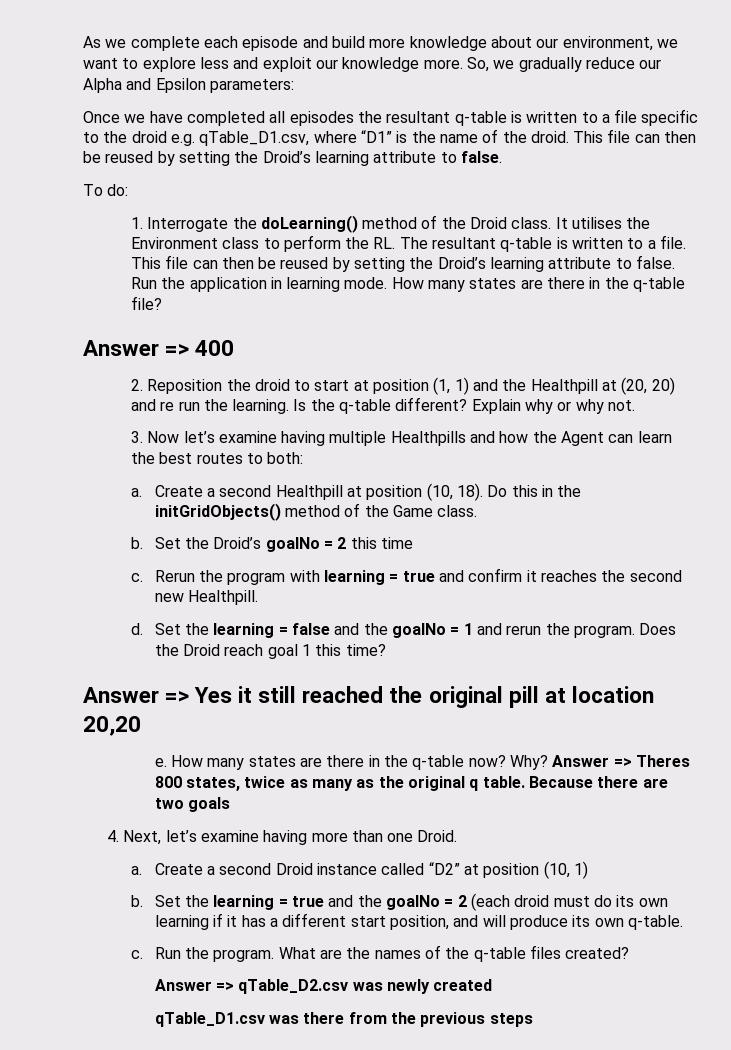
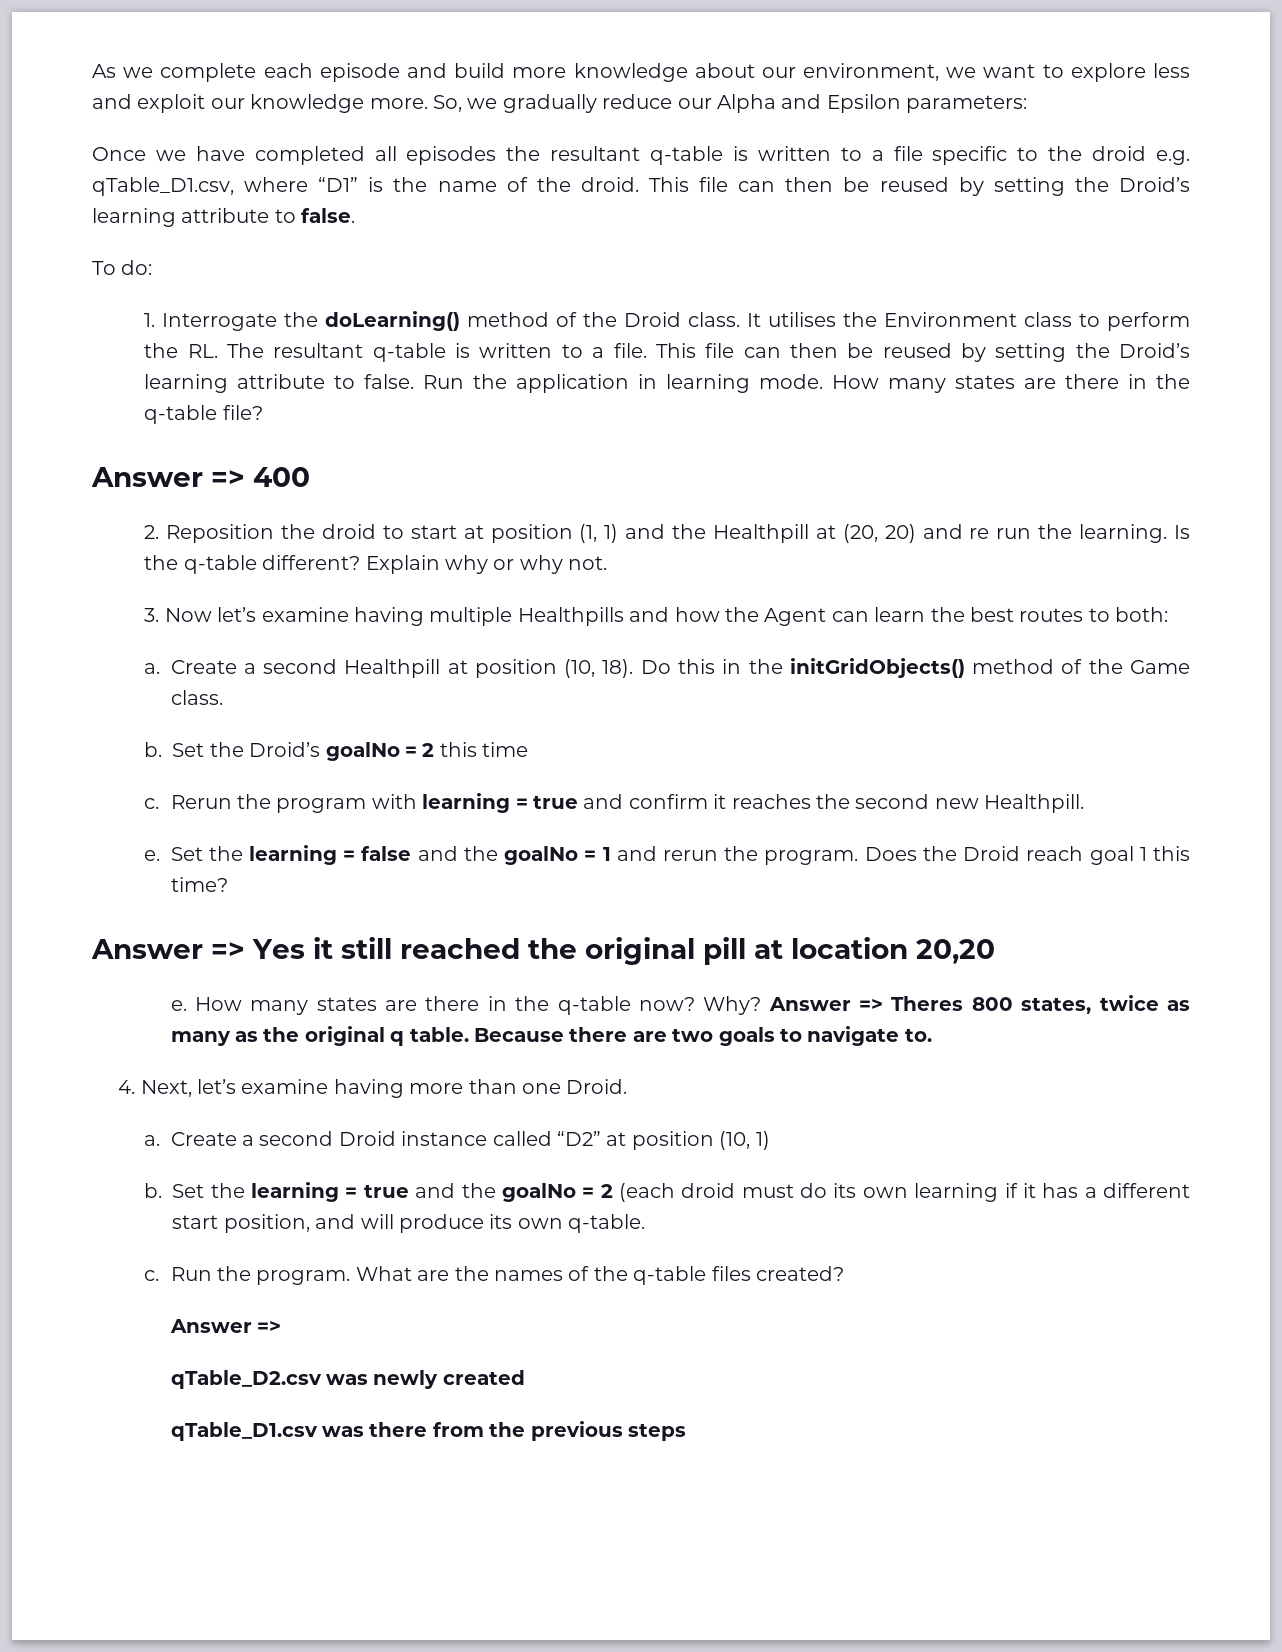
[130,623,143,635] d. -> [144,850,161,861] e.
(231, 804) none -> [779,1026,932,1046] to navigate to.
(235, 986) none -> (281, 1327) //

